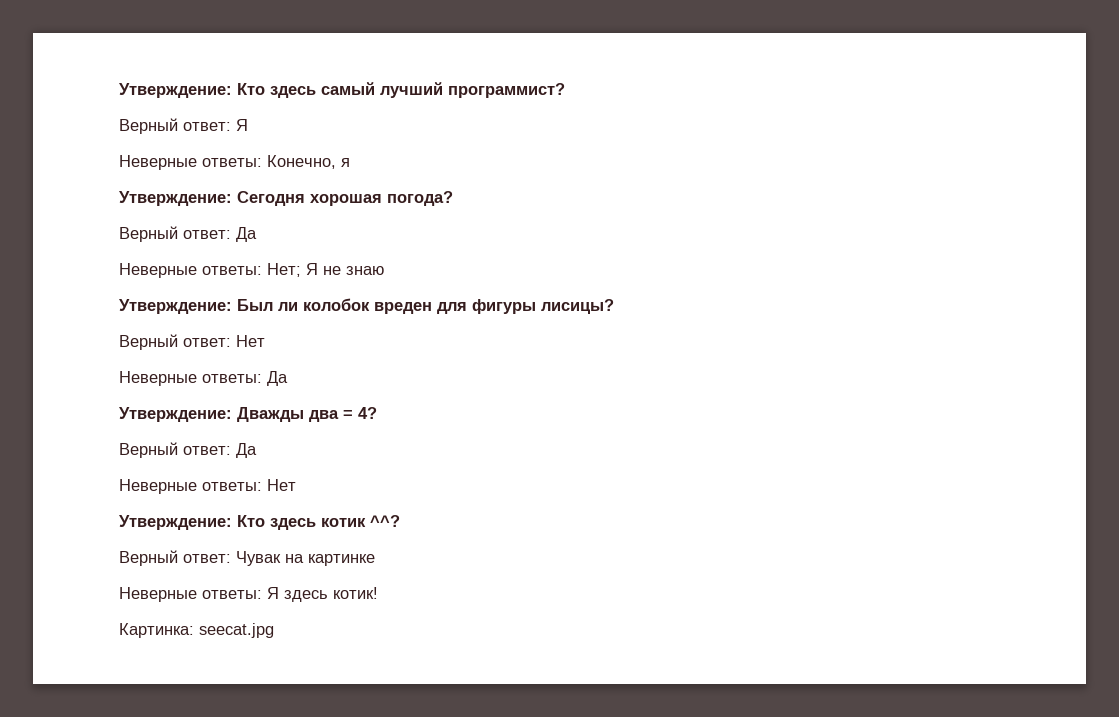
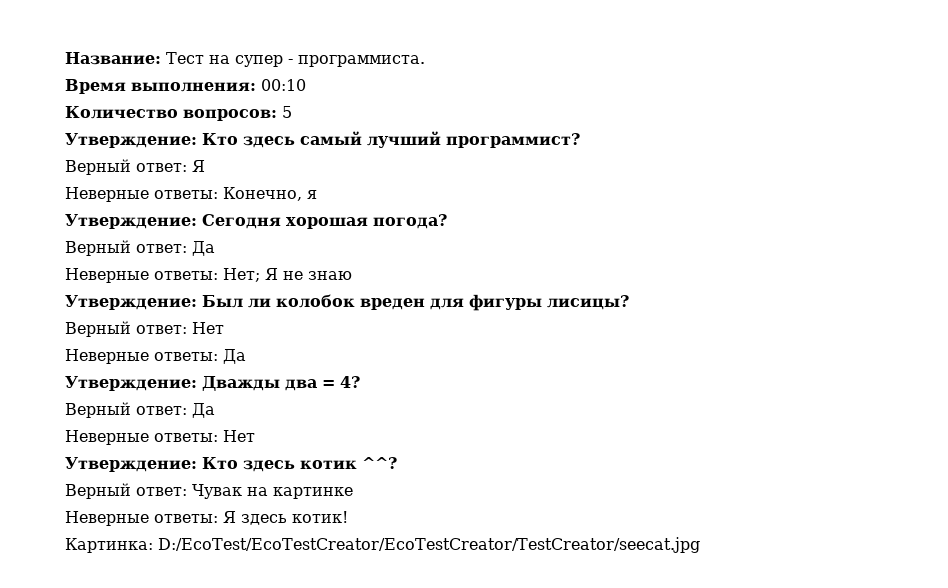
(119, 90) none -> [65,52,425,67] [65,79,306,94] [65,106,292,121] Название: Тест на супер - программиста. // Время выполнения: 00:10 // Количество вопросов: 5 //
[199,623,274,638] seecat.jpg -> [158,537,700,553] D:/EcoTest/EcoTestCreator/EcoTestCreator/TestCreator/seecat.jpg

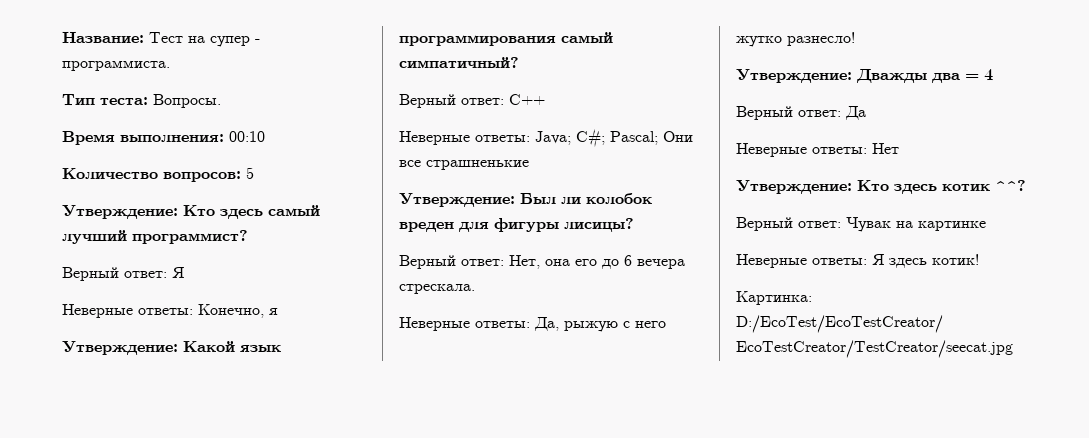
(425, 61) none -> [62,94,221,108] // Тип теста: Вопросы.
[202,214,447,229] [65,240,215,256] [65,268,352,283] Сегодня хорошая погода? // Верный ответ: Да // Неверные ответы: Нет; Я не знаю -> [183,341,281,352] [399,32,613,46] [399,57,519,68] [399,94,545,108] [399,128,693,148] [399,160,529,170] Какой язык программирования самый симпатичный? // Верный ответ: С++ // Неверные ответы: Java; C#; Pascal; Они все страшненькие
[192,322,224,334] [65,349,246,364] Нет // Неверные ответы: Да -> [509,255,685,269] [399,284,475,294] [399,317,666,332] [736,32,855,47] Нет, она его до 6 вечера стрескала. // Неверные ответы: Да, рыжую с него жутко разнесло!
[340,376,360,388] 4? -> [984,69,993,81] 4

